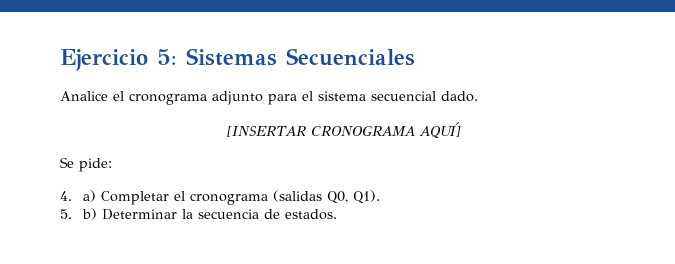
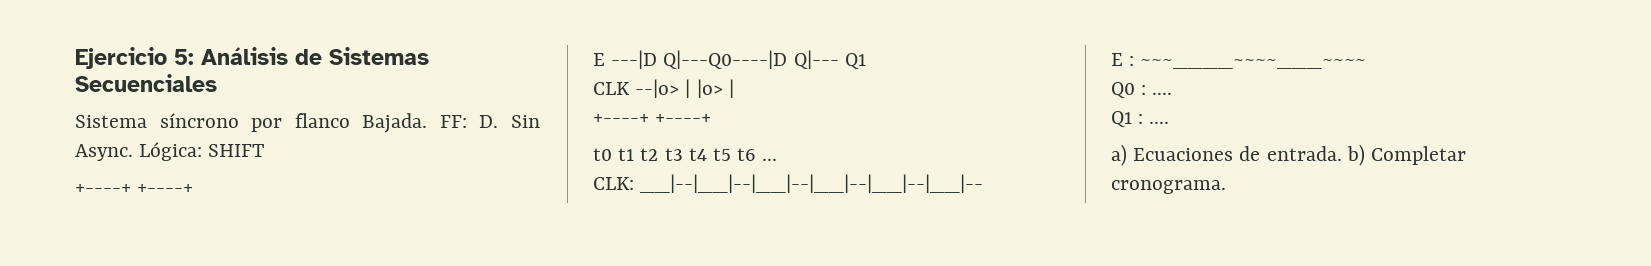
(177, 57) none -> [201,47,322,65] Análisis de
[60,91,478,105] [226,122,461,139] [60,157,112,172] [60,190,380,205] [60,208,337,220] Analice el cronograma adjunto para el sistema secuencial dado. // [INSERTAR CRONOGRAMA AQUÍ] // Se pide: // 4. a) Completar el cronograma (salidas Q0, Q1). // 5. b) Determinar la secuencia de estados. -> [75,113,540,133] [75,142,265,161] [75,184,194,194] [593,50,866,69] [593,79,734,98] [593,114,712,124] [593,148,778,161] [593,174,984,193] [1111,53,1367,69] [1111,82,1173,98] [1111,111,1170,127] [1111,144,1467,166] [1111,180,1226,194] Sistema síncrono por flanco Bajada. FF: D. Sin Async. Lógica: SHIFT // +----+ +----+ // E ---|D Q|---Q0----|D Q|--- Q1 // CLK --|o> | |o> | // +----+ +----+ // t0 t1 t2 t3 t4 t5 t6 ... // CLK: __|--|__|--|__|--|__|--|__|--|__|-- // E : ~~~____~~~~___~~~~ // Q0 : .... // Q1 : .... // a) Ecuaciones de entrada. b) Completar cronograma.

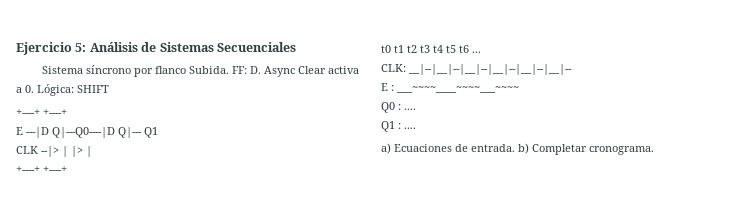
[362,113,428,133] Bajada. -> [188,66,229,74] Subida.
[510,115,540,128] [75,144,133,161] Sin Async. -> [263,66,359,77] [16,85,34,93] Async Clear activa a 0.
[635,79,723,98] --|o> | |o> -> [41,146,83,157] --|> | |>
[1140,59,1367,69] ~~~____~~~~___~~~~ -> [396,86,519,93] ___~~~~____~~~~___~~~~

